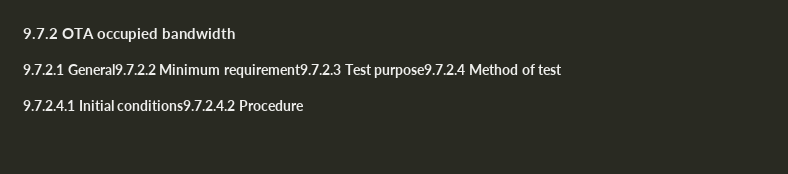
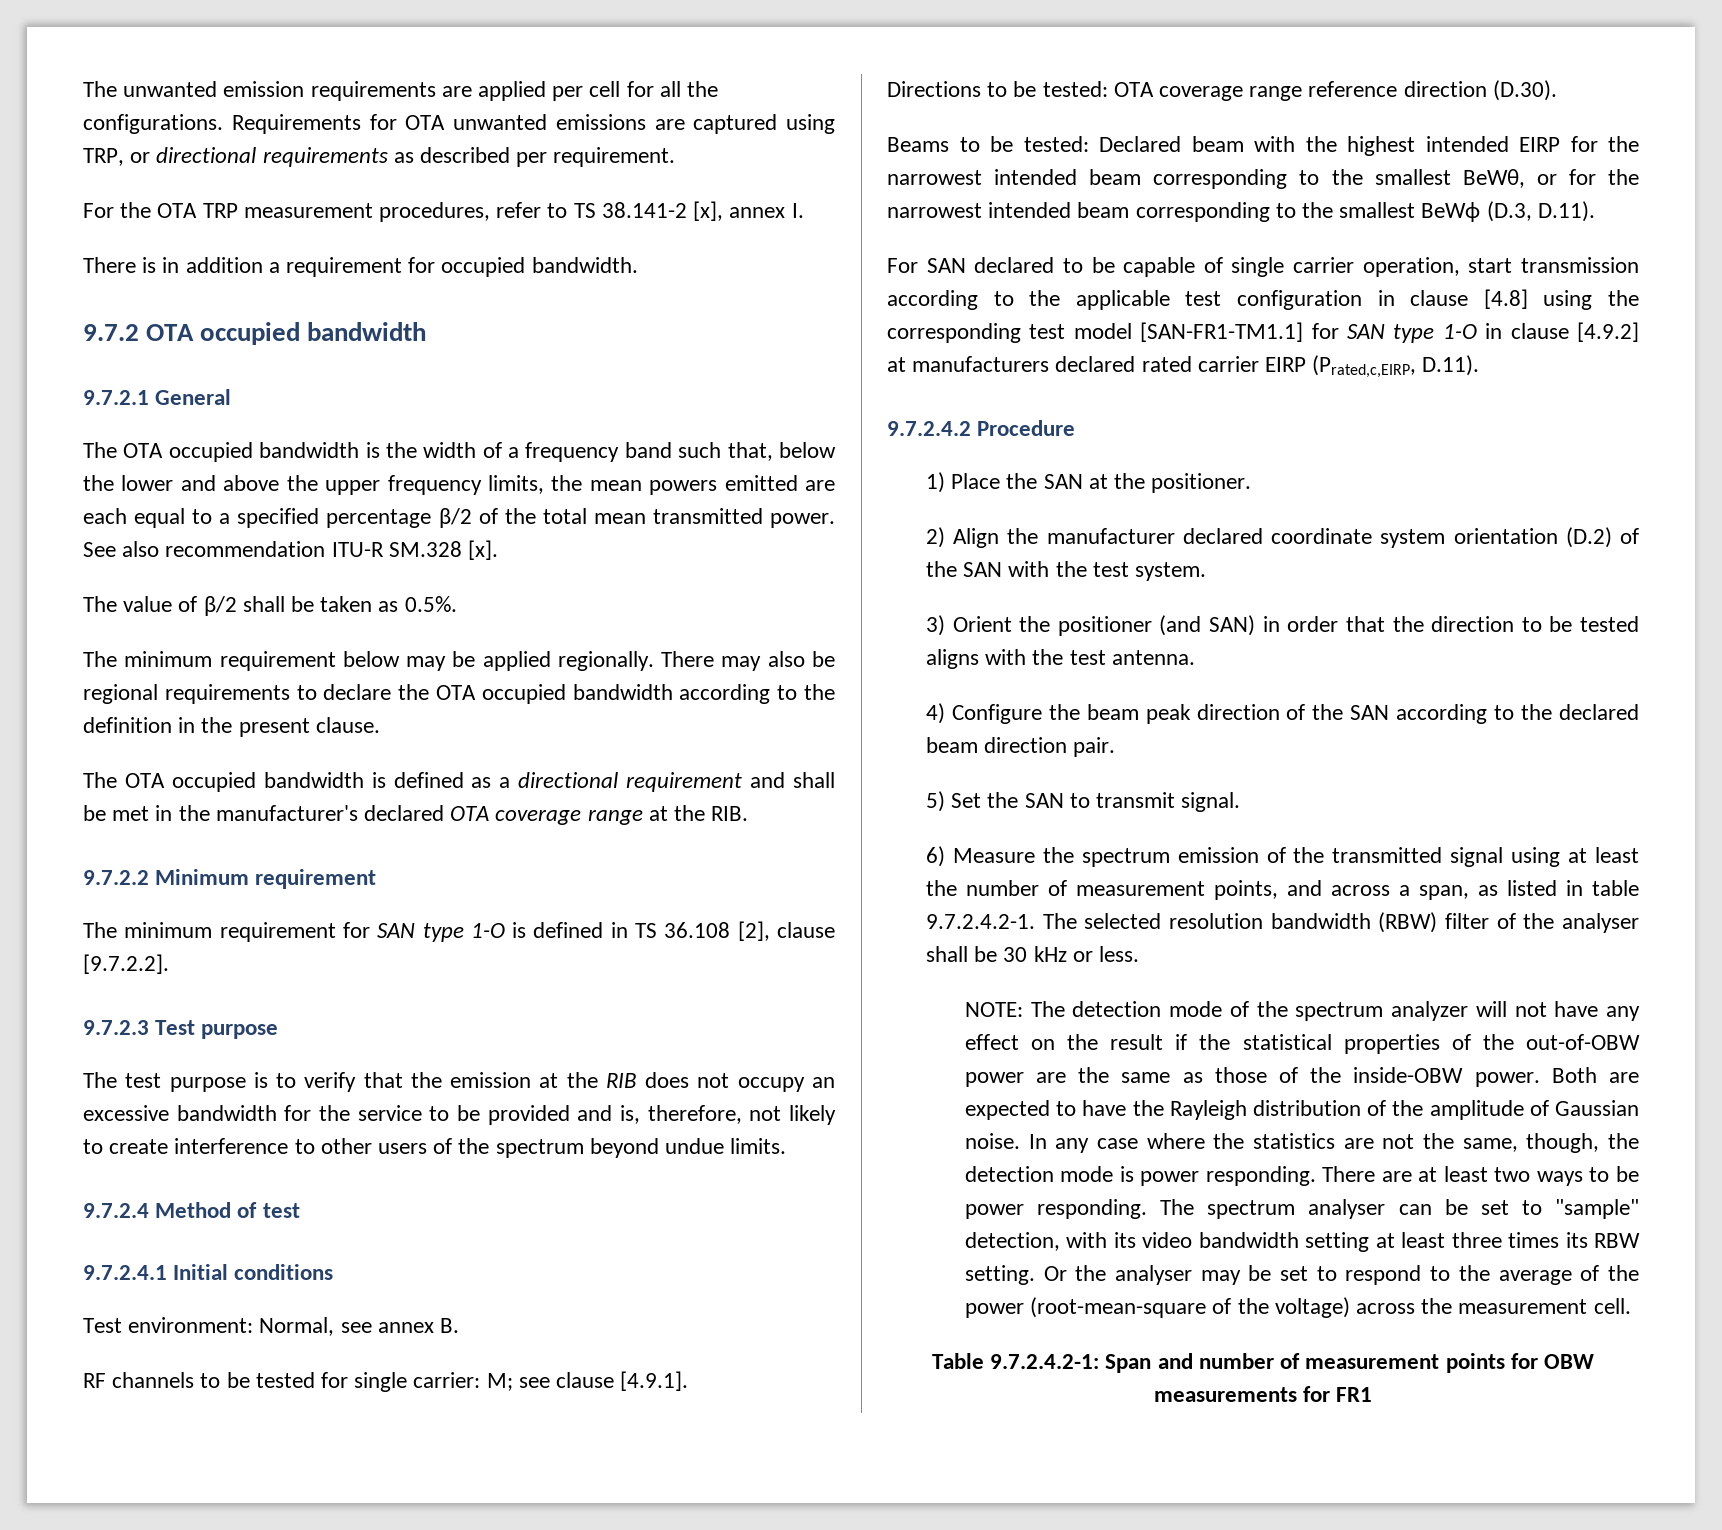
(23, 33) none -> [83,81,719,101] [83,114,835,134] [83,147,676,167] [83,201,804,222] [83,257,638,277] The unwanted emission requirements are applied per cell for all the configurations. Requirements for OTA unwanted emissions are captured using TRP, or directional requirements as described per requirement. // For the OTA TRP measurement procedures, refer to TS 38.141-2 [x], annex I. // There is in addition a requirement for occupied bandwidth. //
[67,64,466,78] General9.7.2.2 Minimum requirement9.7.2.3 Test purpose9.7.2.4 -> [155,389,232,405] [83,442,836,462] [83,475,835,495] [83,508,835,528] [83,540,499,560] [83,596,457,616] [83,651,835,671] [83,684,835,704] [83,717,380,737] [83,772,835,792] [83,805,749,825] [83,869,377,889] [83,921,835,942] [83,954,169,974] [83,1020,279,1039] [83,1072,835,1092] [83,1105,836,1125] [83,1138,787,1158] [83,1203,149,1218] General // The OTA occupied bandwidth is the width of a frequency band such that, below the lower and above the upper frequency limits, the mean powers emitted are each equal to a specified percentage β/2 of the total mean transmitted power. See also recommendation ITU-R SM.328 [x]. // The value of β/2 shall be taken as 0.5%. // The minimum requirement below may be applied regionally. There may also be regional requirements to declare the OTA occupied bandwidth according to the definition in the present clause. // The OTA occupied bandwidth is defined as a directional requirement and shall be met in the manufacturer's declared OTA coverage range at the RIB. // 9.7.2.2 Minimum requirement // The minimum requirement for SAN type 1-O is defined in TS 36.108 [2], clause [9.7.2.2]. // 9.7.2.3 Test purpose // The test purpose is to verify that the emission at the RIB does not occupy an excessive bandwidth for the service to be provided and is, therefore, not likely to create interference to other users of the spectrum beyond undue limits. // 9.7.2.4
[117,100,304,111] conditions9.7.2.4.2 Procedure -> [234,1264,334,1280] [83,1317,460,1336] [83,1371,689,1392] [887,80,1557,101] [887,136,1639,156] [887,169,1640,189] [887,201,1595,222] [887,257,1639,277] [887,289,1639,310] [887,322,1639,343] [887,355,1480,378] [887,420,1076,436] [925,472,1252,493] [925,527,1639,548] [925,561,1206,581] [925,615,1639,636] [925,649,1195,669] [925,703,1639,724] [925,737,1116,757] [925,791,1241,812] [925,846,1639,867] [925,880,1639,900] [925,912,1639,933] [925,946,1139,962] [964,1001,1641,1021] [964,1034,1640,1054] [964,1067,1639,1087] [964,1100,1639,1120] [964,1133,1639,1153] [964,1166,1639,1186] [964,1199,1639,1219] [964,1232,1640,1252] [964,1265,1639,1285] [964,1297,1631,1318] [932,1353,1594,1373] [1153,1386,1373,1402] conditions // Test environment: Normal, see annex B. // RF channels to be tested for single carrier: M; see clause [4.9.1]. // Directions to be tested: OTA coverage range reference direction (D.30). // Beams to be tested: Declared beam with the highest intended EIRP for the narrowest intended beam corresponding to the smallest BeWθ, or for the narrowest intended beam corresponding to the smallest BeWϕ (D.3, D.11). // For SAN declared to be capable of single carrier operation, start transmission according to the applicable test configuration in clause [4.8] using the corresponding test model [SAN-FR1-TM1.1] for SAN type 1-O in clause [4.9.2] at manufacturers declared rated carrier EIRP (Prated,c,EIRP, D.11). // 9.7.2.4.2 Procedure // 1) Place the SAN at the positioner. // 2) Align the manufacturer declared coordinate system orientation (D.2) of the SAN with the test system. // 3) Orient the positioner (and SAN) in order that the direction to be tested aligns with the test antenna. // 4) Configure the beam peak direction of the SAN according to the declared beam direction pair. // 5) Set the SAN to transmit signal. // 6) Measure the spectrum emission of the transmitted signal using at least the number of measurement points, and across a span, as listed in table 9.7.2.4.2-1. The selected resolution bandwidth (RBW) filter of the analyser shall be 30 kHz or less. // NOTE: The detection mode of the spectrum analyzer will not have any effect on the result if the statistical properties of the out-of-OBW power are the same as those of the inside-OBW power. Both are expected to have the Rayleigh distribution of the amplitude of Gaussian noise. In any case where the statistics are not the same, though, the detection mode is power responding. There are at least two ways to be power responding. The spectrum analyser can be set to "sample" detection, with its video bandwidth setting at least three times its RBW setting. Or the analyser may be set to respond to the average of the power (root-mean-square of the voltage) across the measurement cell. // Table 9.7.2.4.2-1: Span and number of measurement points for OBW measurements for FR1

